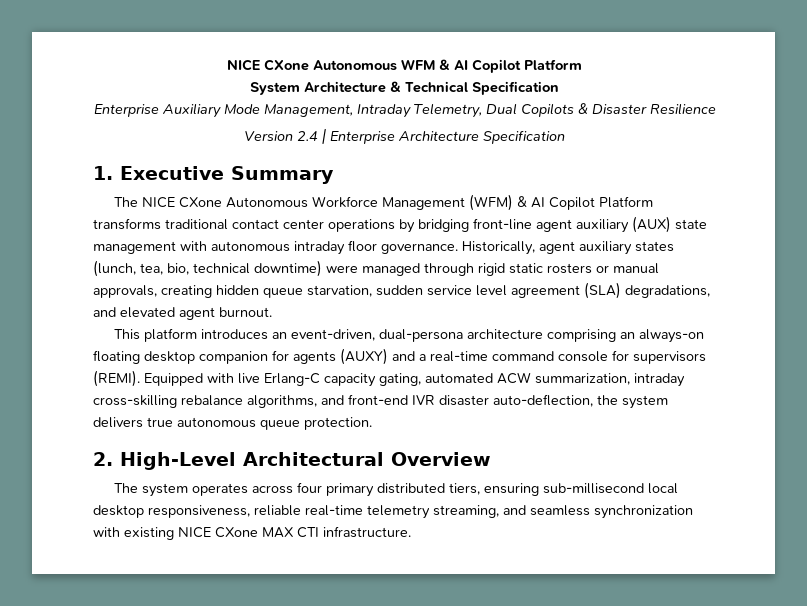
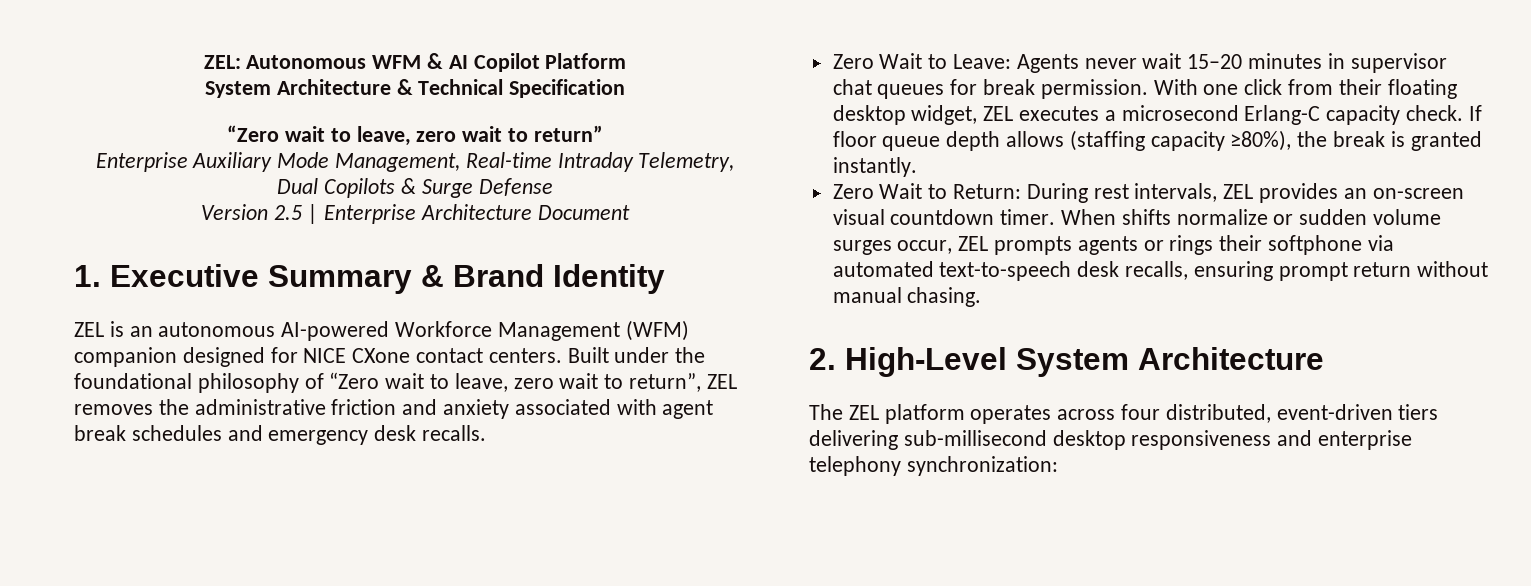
[227,59,309,71] NICE CXone -> [203,55,241,69] ZEL:
(559, 88) none -> [227,125,603,146] // “Zero wait to leave, zero wait to return”
(353, 110) none -> [465,152,552,168] Real-time
[591,103,716,115] Disaster Resilience -> [421,178,553,198] Surge Defense
[297,131,318,141] 2.4 -> [274,205,303,220] 2.5
[483,130,565,144] Specification -> [537,205,630,220] Document
[113,194,653,211] [93,216,707,233] [93,240,674,255] [93,260,659,277] [93,282,710,299] [93,307,272,320] [113,328,704,343] [93,348,706,365] [93,370,685,387] [93,394,668,409] [93,417,372,430] // The NICE CXone Autonomous Workforce Management (WFM) & AI Copilot Platform transforms traditional contact center operations by bridging front-line agent auxiliary (AUX) state management with autonomous intraday floor governance. Historically, agent auxiliary states (lunch, tea, bio, technical downtime) were managed through rigid static rosters or manual approvals, creating hidden queue starvation, sudden service level agreement (SLA) degradations, and elevated agent burnout. // This platform introduces an event-driven, dual-persona architecture comprising an always-on floating desktop companion for agents (AUXY) and a real-time command console for supervisors (REMI). Equipped with live Erlang-C capacity gating, automated ACW summarization, intraday cross-skilling rebalance algorithms, and front-end IVR disaster auto-deflection, the system delivers true autonomous queue protection. -> [421,264,665,294] [74,320,689,341] [74,347,706,367] [74,372,737,393] [74,399,714,419] [74,425,487,445] [832,53,1447,73] [832,79,1457,99] [832,105,1482,125] [832,130,1482,151] [832,157,917,177] [832,183,1464,203] [832,209,1442,225] [832,235,1394,255] [832,261,1489,281] [832,287,982,307] & Brand Identity // ZEL is an autonomous AI-powered Workforce Management (WFM) companion designed for NICE CXone contact centers. Built under the foundational philosophy of “Zero wait to leave, zero wait to return”, ZEL removes the administrative friction and anxiety associated with agent break schedules and emergency desk recalls. // Zero Wait to Leave: Agents never wait 15–20 minutes in supervisor chat queues for break permission. With one click from their floating desktop widget, ZEL executes a microsecond Erlang-C capacity check. If floor queue depth allows (staffing capacity ≥80%), the break is granted instantly. // Zero Wait to Return: During rest intervals, ZEL provides an on-screen visual countdown timer. When shifts normalize or sudden volume surges occur, ZEL prompts agents or rings their softphone via automated text-to-speech desk recalls, ensuring prompt return without manual chasing.
[243,452,491,466] [113,483,188,497] Architectural Overview // The system -> [1016,347,1324,377] [809,404,965,424] System Architecture // The ZEL platform
[325,483,678,497] [93,505,693,519] [93,526,411,540] primary distributed tiers, ensuring sub-millisecond local desktop responsiveness, reliable real-time telemetry streaming, and seamless synchronization with existing NICE CXone MAX CTI infrastructure. -> [1165,404,1439,423] [809,430,1413,450] [809,456,1058,476] distributed, event-driven tiers delivering sub-millisecond desktop responsiveness and enterprise telephony synchronization:

